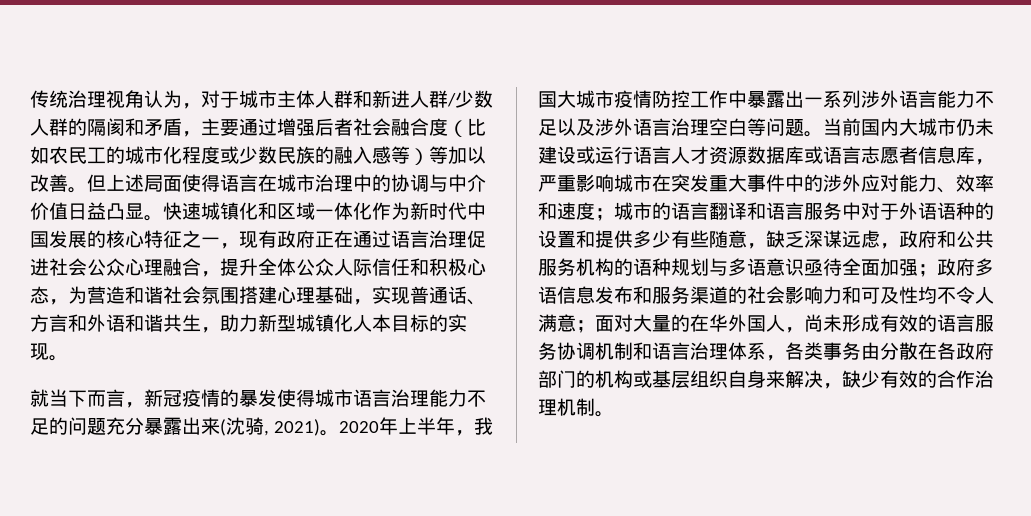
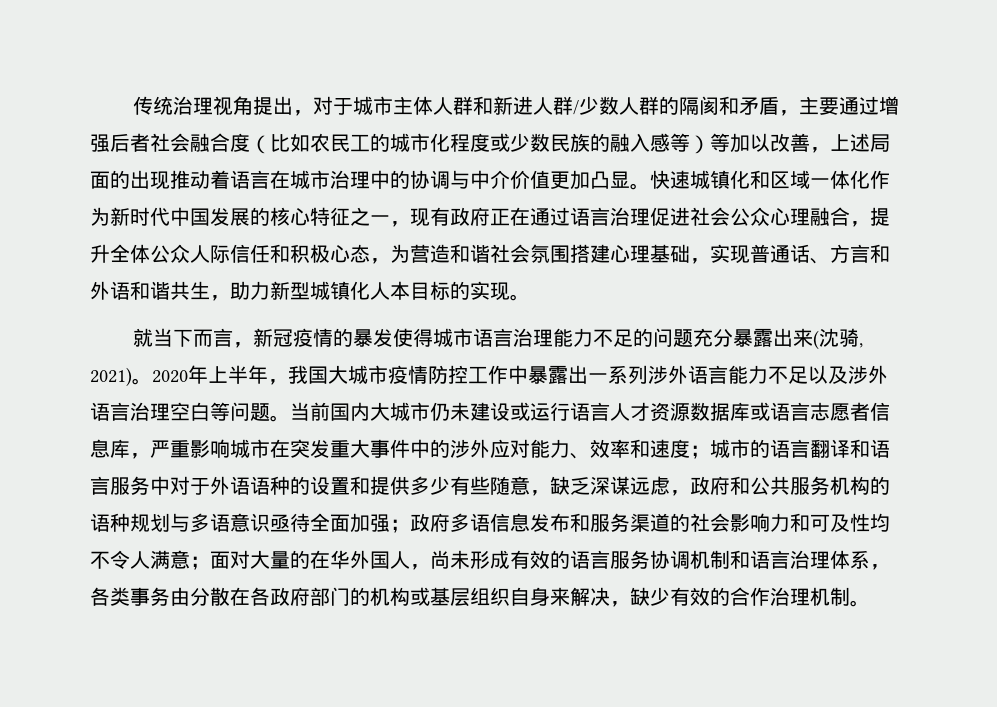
[144,90,182,108] 认为 -> [252,96,293,115] 提出
[68,174,106,193] 。但 -> [810,147,830,153] ，
[182,174,220,192] 使得 -> [110,170,230,190] 的出现推动着
[68,202,106,220] 日益 -> [550,170,590,190] 更加

